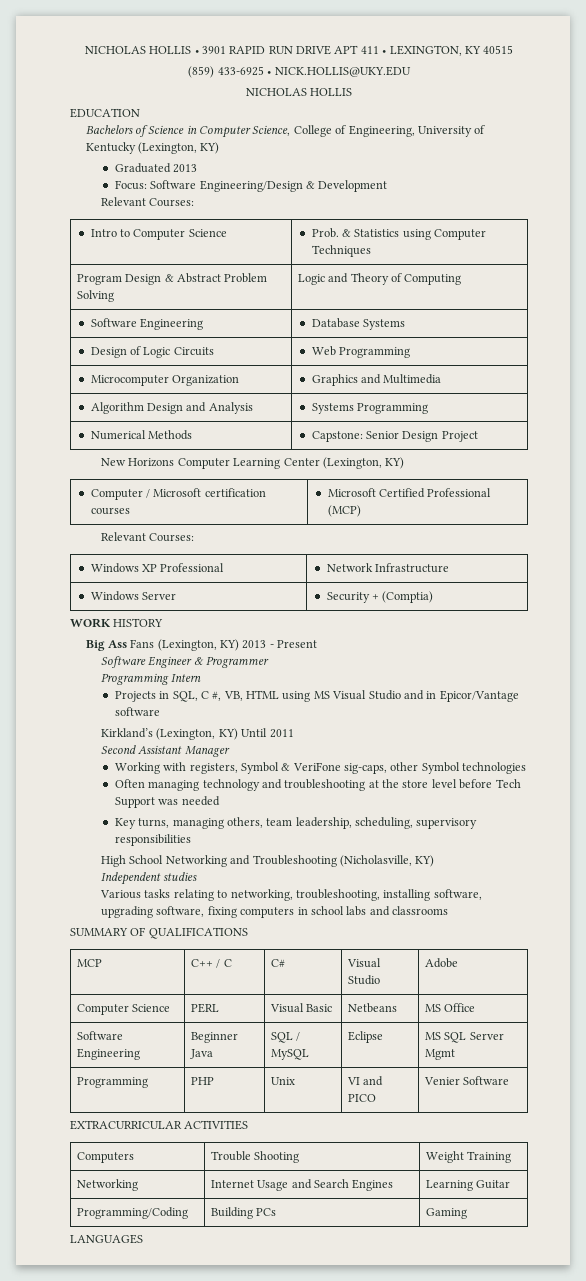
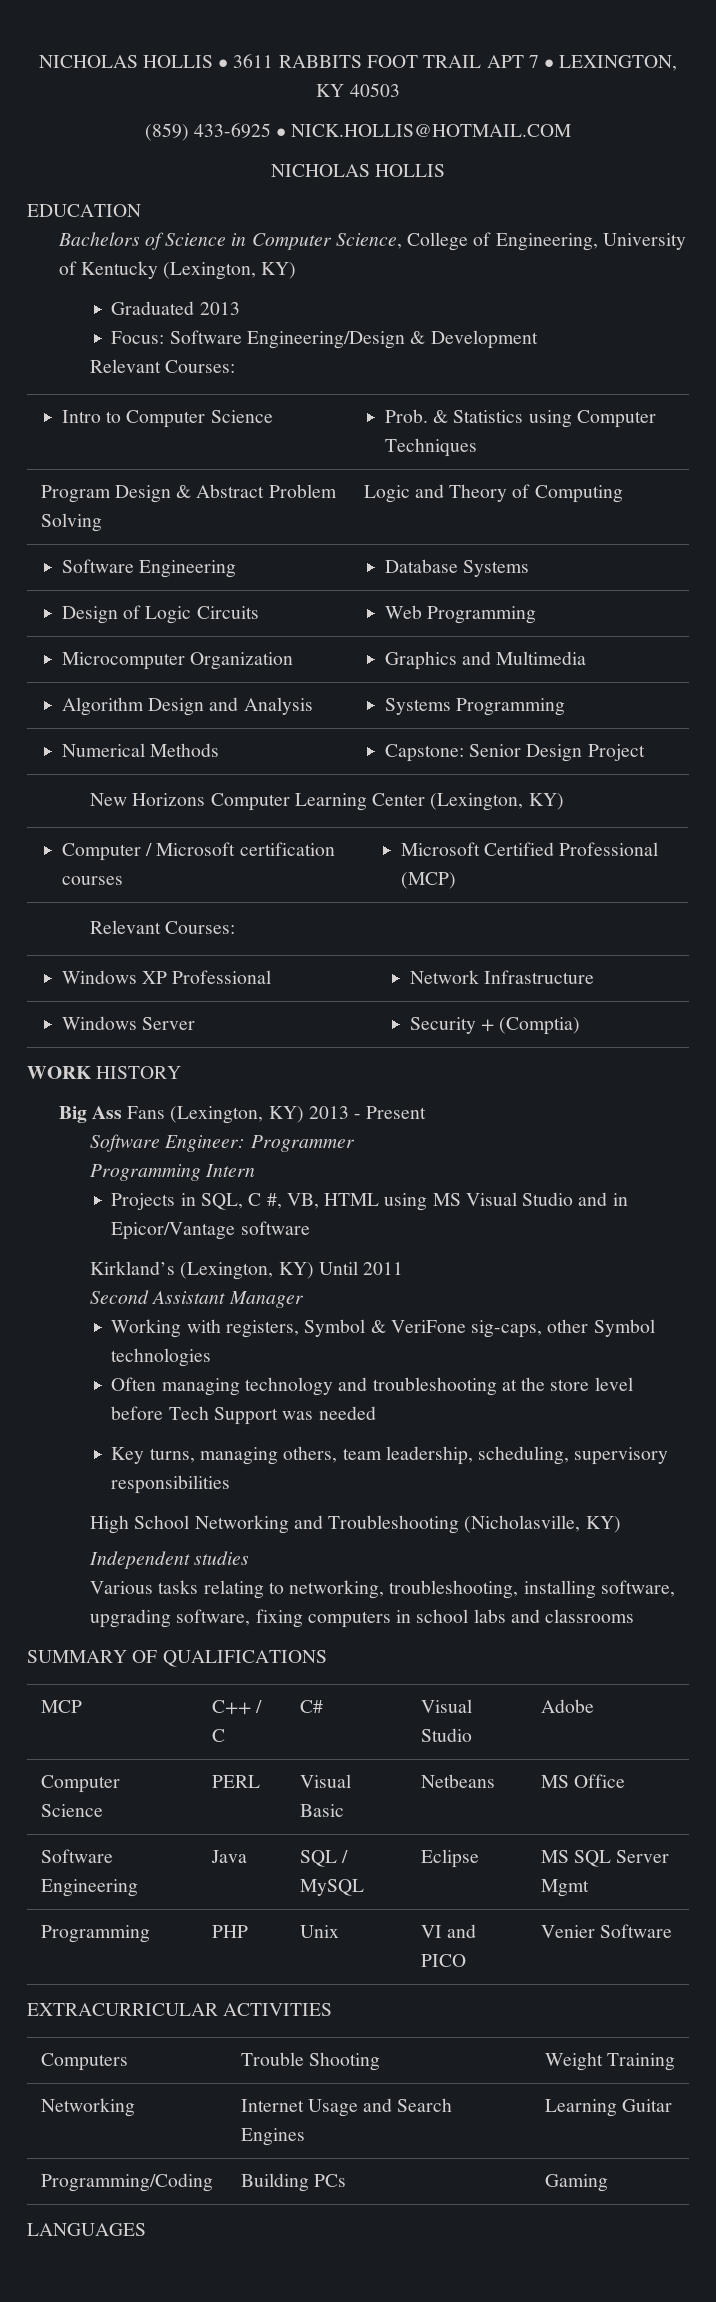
[201,45,379,55] 3901 RAPID RUN DRIVE APT 411 -> [233,54,539,68] 3611 RABBITS FOOT TRAIL APT 7
[483,45,514,54] 40515 -> [349,83,400,97] 40503
[274,66,411,77] NICK.HOLLIS@UKY.EDU -> [291,124,572,137] NICK.HOLLIS@HOTMAIL.COM
[148,656,204,668] Engineer & -> [164,1135,246,1152] Engineer:
[190,1032,238,1043] Beginner -> (138, 1888) none

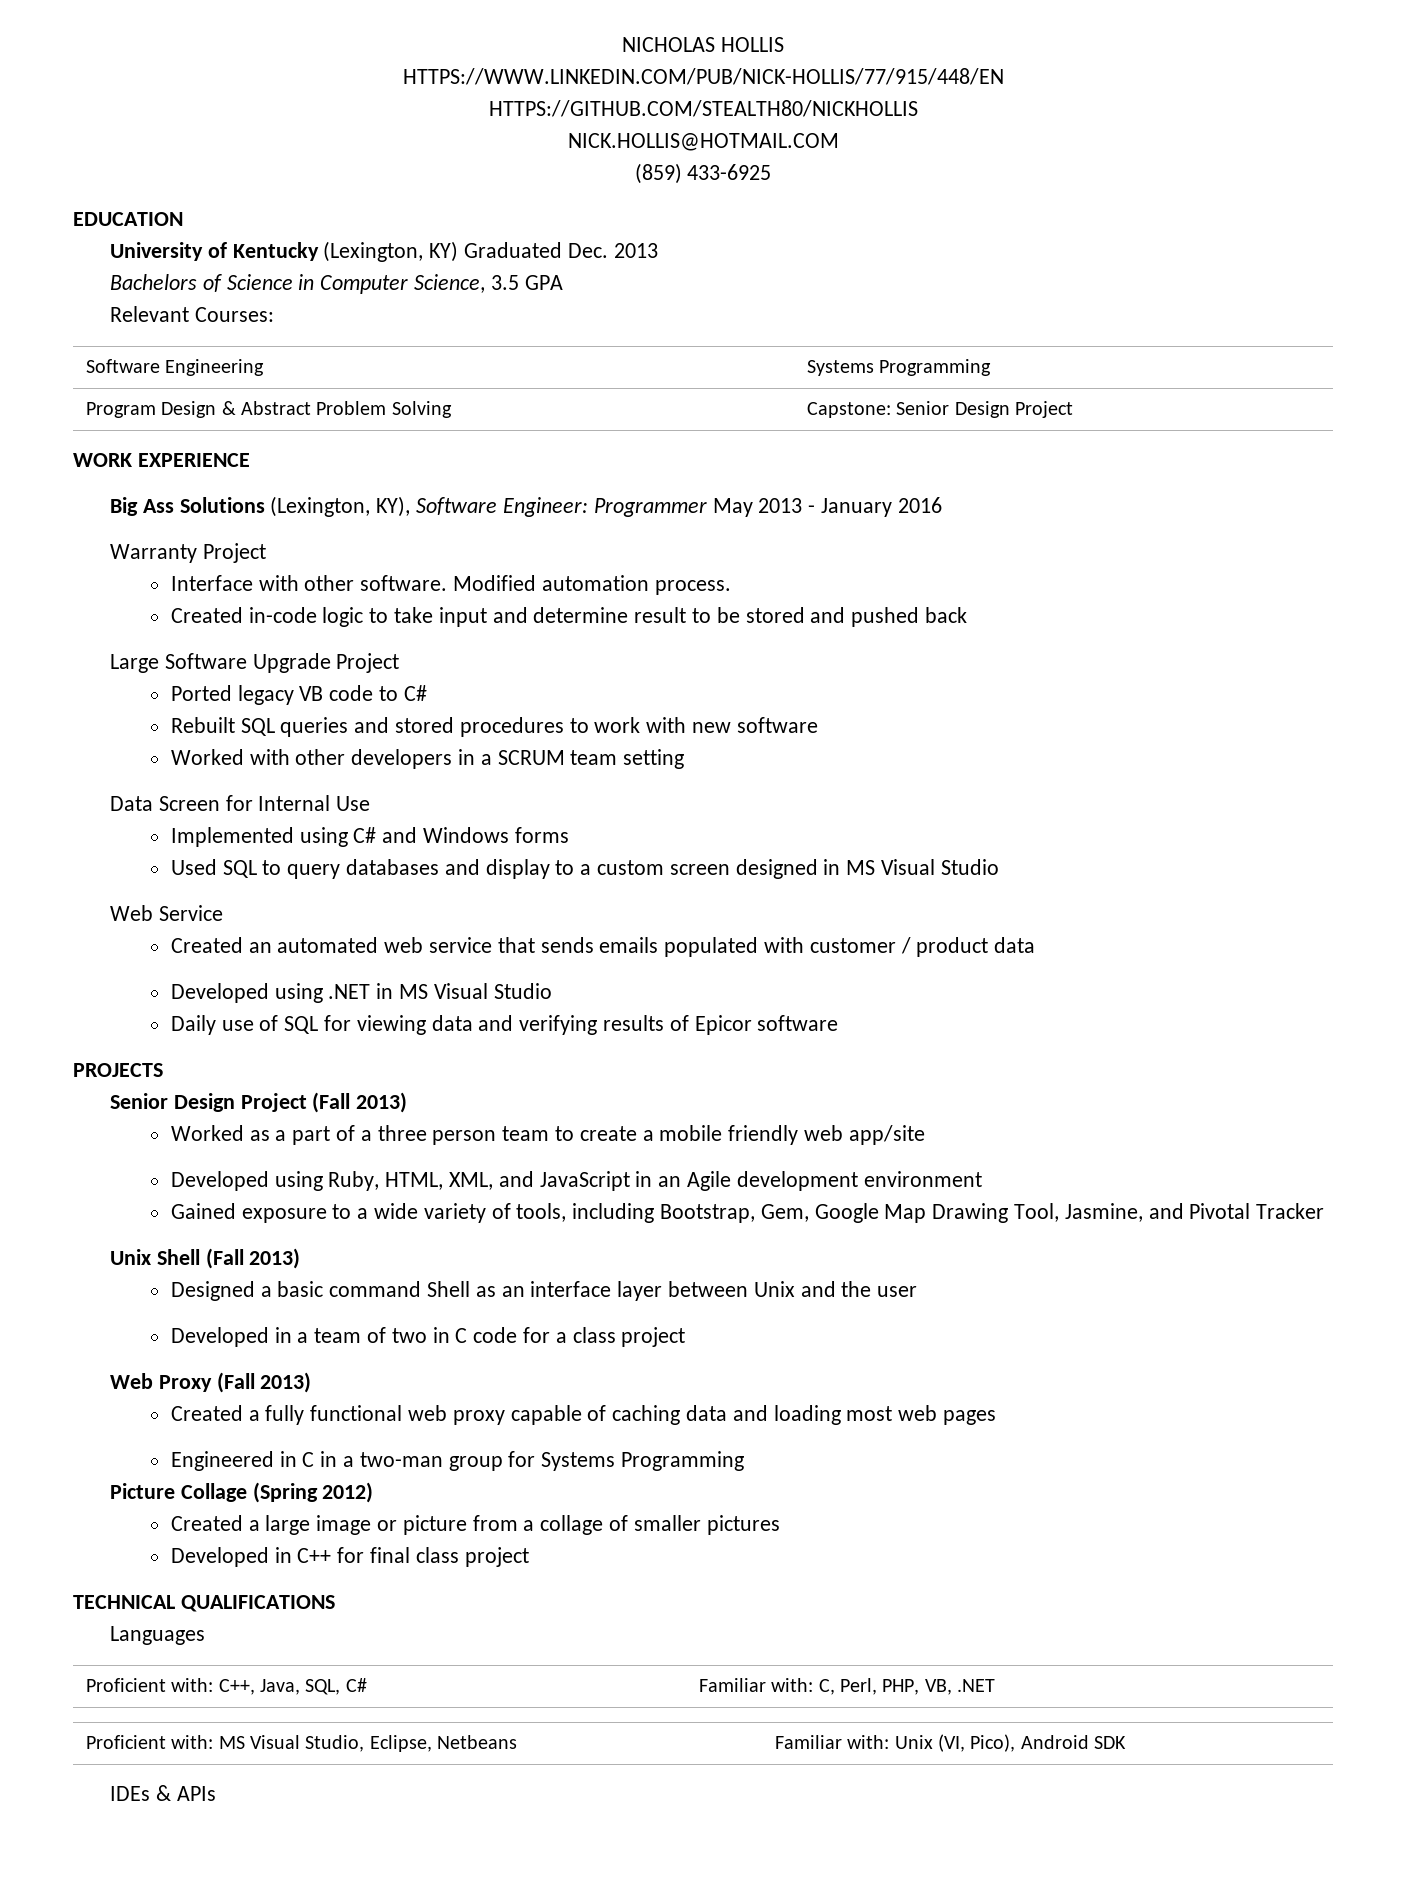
[38,54,678,71] [316,83,400,97] [144,123,572,141] [270,164,446,177] [27,204,141,217] NICHOLAS HOLLIS • 3611 RABBITS FOOT TRAIL APT 7 • LEXINGTON, KY 40503 // (859) 433-6925 • NICK.HOLLIS@HOTMAIL.COM // NICHOLAS HOLLIS // EDUCATION -> [622,37,784,52] [402,68,1004,85] [488,100,918,117] [567,133,839,151] [634,163,772,184] [73,212,183,226] [110,241,658,262] NICHOLAS HOLLIS // HTTPS://WWW.LINKEDIN.COM/PUB/NICK-HOLLIS/77/915/448/EN // HTTPS://GITHUB.COM/STEALTH80/NICKHOLLIS // NICK.HOLLIS@HOTMAIL.COM // (859) 433-6925 // EDUCATION // University of Kentucky (Lexington, KY) Graduated Dec. 2013
[407,232,686,251] [58,261,297,280] [111,301,240,315] [111,330,538,349] [90,359,236,373] [61,410,273,428] [384,409,657,428] [384,438,477,457] College of Engineering, University of Kentucky (Lexington, KY) // Graduated 2013 // Focus: Software Engineering/Design & Development // Relevant Courses: // Intro to Computer Science | Prob. & Statistics using Computer Techniques -> [490,275,563,290] [110,306,274,322] [86,359,265,376] [807,359,992,376] 3.5 GPA // Relevant Courses: // Software Engineering | Systems Programming
[363,484,623,503] [61,559,237,578] [384,559,530,577] [61,605,259,624] [384,605,537,624] [61,652,294,670] [384,651,587,670] [61,697,313,716] [384,698,566,716] [61,743,220,757] [384,744,645,762] [90,793,564,811] [61,842,335,861] [61,876,123,885] [400,842,659,856] [400,872,456,889] [90,920,236,934] [61,970,272,984] [409,970,595,984] [61,1016,196,1030] [409,1017,581,1035] Logic and Theory of Computing // Software Engineering | Database Systems // Design of Logic Circuits | Web Programming // Microcomputer Organization | Graphics and Multimedia // Algorithm Design and Analysis | Systems Programming // Numerical Methods | Capstone: Senior Design Project // New Horizons Computer Learning Center (Lexington, KY) // Computer / Microsoft certification courses | Microsoft Certified Professional (MCP) // Relevant Courses: // Windows XP Professional | Network Infrastructure // Windows Server | Security + (Comptia) -> [807,401,1073,418] Capstone: Senior Design Project
[96,1066,182,1079] HISTORY -> [137,453,250,467] EXPERIENCE
[127,1106,427,1124] [90,1134,355,1152] [90,1164,256,1181] [111,1192,628,1211] [111,1221,310,1240] [90,1261,404,1280] [90,1290,304,1308] [111,1319,655,1338] [111,1348,212,1367] [111,1377,633,1396] [111,1406,376,1425] [111,1446,669,1465] [111,1475,231,1494] [90,1515,621,1534] [89,1551,250,1569] [90,1580,675,1599] [90,1609,635,1628] [27,1650,327,1667] [40,1700,82,1713] [211,1700,262,1715] [211,1729,225,1742] [299,1700,323,1713] [420,1699,472,1713] [420,1728,472,1742] [540,1699,594,1713] [40,1775,120,1793] [40,1804,103,1817] [211,1775,260,1788] [299,1774,351,1788] [299,1804,344,1817] [420,1774,495,1788] [540,1774,625,1788] [40,1849,113,1863] [40,1879,138,1897] [210,1850,247,1863] [299,1850,348,1867] [299,1879,364,1896] [420,1849,479,1868] [540,1850,670,1867] [540,1879,589,1897] [40,1925,150,1943] [211,1925,248,1938] [299,1925,339,1938] [420,1924,476,1938] [420,1954,466,1967] [540,1924,672,1938] [27,2003,333,2016] [40,2053,128,2071] [240,2052,380,2071] [544,2052,675,2071] [40,2098,135,2117] [240,2098,453,2117] [240,2128,305,2146] [544,2099,672,2117] [40,2173,213,2192] [240,2173,346,2192] [544,2174,608,2192] [27,2223,146,2236] Fans (Lexington, KY) 2013 - Present // Software Engineer: Programmer // Programming Intern // Projects in SQL, C #, VB, HTML using MS Visual Studio and in Epicor/Vantage software // Kirkland’s (Lexington, KY) Until 2011 // Second Assistant Manager // Working with registers, Symbol & VeriFone sig-caps, other Symbol technologies // Often managing technology and troubleshooting at the store level before Tech Support was needed // Key turns, managing others, team leadership, scheduling, supervisory responsibilities // High School Networking and Troubleshooting (Nicholasville, KY) // Independent studies // Various tasks relating to networking, troubleshooting, installing software, upgrading software, fixing computers in school labs and classrooms // SUMMARY OF QUALIFICATIONS // MCP | C++ / C | C# | Visual Studio | Adobe // Computer Science | PERL | Visual Basic | Netbeans | MS Office // Software Engineering | Java | SQL / MySQL | Eclipse | MS SQL Server Mgmt // Programming | PHP | Unix | VI and PICO | Venier Software // EXTRACURRICULAR ACTIVITIES // Computers | Trouble Shooting | Weight Training // Networking | Internet Usage and Search Engines | Learning Guitar // Programming/Coding | Building PCs | Gaming // LANGUAGES -> [179,496,942,517] [110,543,266,563] [170,575,731,595] [170,607,968,627] [110,653,400,673] [170,685,427,705] [170,717,818,737] [170,749,685,769] [110,795,371,811] [170,827,569,847] [170,859,999,879] [110,905,223,921] [170,937,1036,957] [170,983,552,1003] [170,1015,839,1035] [73,1063,163,1077] [110,1092,408,1113] [170,1125,925,1145] [170,1171,982,1191] [170,1203,1325,1223] [110,1248,301,1269] [170,1281,918,1301] [170,1327,686,1347] [110,1372,312,1393] [170,1405,997,1425] [170,1451,745,1471] [110,1482,374,1503] [170,1515,780,1535] [170,1547,529,1567] [73,1595,335,1612] [110,1626,206,1645] [86,1678,367,1695] [699,1678,995,1695] [86,1735,517,1752] [775,1734,1126,1752] [110,1785,216,1801] Solutions (Lexington, KY), Software Engineer: Programmer May 2013 - January 2016 // Warranty Project // Interface with other software. Modified automation process. // Created in-code logic to take input and determine result to be stored and pushed back // Large Software Upgrade Project // Ported legacy VB code to C# // Rebuilt SQL queries and stored procedures to work with new software // Worked with other developers in a SCRUM team setting // Data Screen for Internal Use // Implemented using C# and Windows forms // Used SQL to query databases and display to a custom screen designed in MS Visual Studio // Web Service // Created an automated web service that sends emails populated with customer / product data // Developed using .NET in MS Visual Studio // Daily use of SQL for viewing data and verifying results of Epicor software // PROJECTS // Senior Design Project (Fall 2013) // Worked as a part of a three person team to create a mobile friendly web app/site // Developed using Ruby, HTML, XML, and JavaScript in an Agile development environment // Gained exposure to a wide variety of tools, including Bootstrap, Gem, Google Map Drawing Tool, Jasmine, and Pivotal Tracker // Unix Shell (Fall 2013) // Designed a basic command Shell as an interface layer between Unix and the user // Developed in a team of two in C code for a class project // Web Proxy (Fall 2013) // Created a fully functional web proxy capable of caching data and loading most web pages // Engineered in C in a two-man group for Systems Programming // Picture Collage (Spring 2012) // Created a large image or picture from a collage of smaller pictures // Developed in C++ for final class project // TECHNICAL QUALIFICATIONS // Languages // Proficient with: C++, Java, SQL, C# | Familiar with: C, Perl, PHP, VB, .NET // Proficient with: MS Visual Studio, Eclipse, Netbeans | Familiar with: Unix (VI, Pico), Android SDK // IDEs & APIs

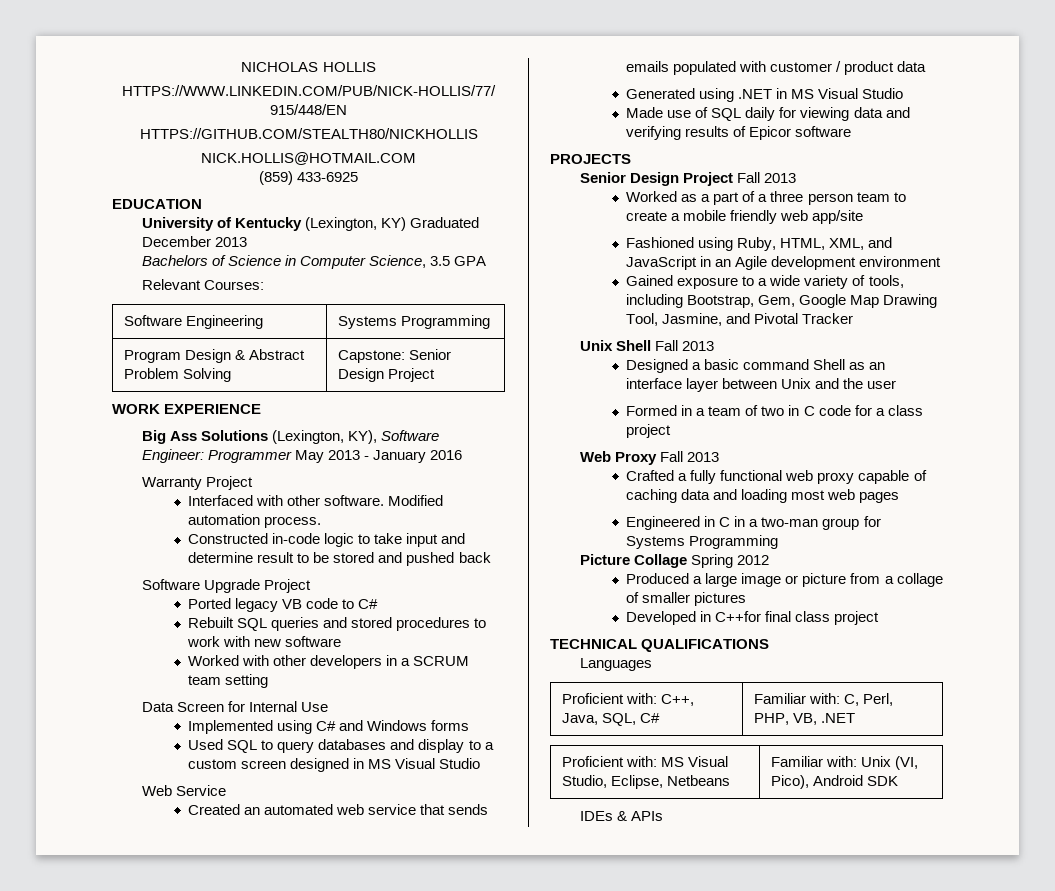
[567,243,608,258] Dec. -> [141,236,211,247] December
[170,575,253,591] Interface -> [188,495,254,506] Interfaced
[170,607,243,623] Created -> [188,533,269,544] Constructed
[110,654,160,673] Large -> (491, 557) none
[170,983,269,1003] Developed -> [626,88,696,99] Generated
[170,1015,216,1035] Daily -> [626,107,664,118] Made
(319, 1025) none -> [745,107,776,121] daily
[312,1092,408,1113] (Fall 2013) -> [736,172,797,183] Fall 2013
[170,1171,269,1191] Developed -> [626,237,695,248] Fashioned
[205,1248,301,1269] (Fall 2013) -> [654,340,714,351] Fall 2013
[170,1327,269,1347] Developed -> [626,405,678,416] Formed
[216,1372,312,1393] [170,1405,243,1421] (Fall 2013) // Created -> [659,451,719,462] [626,470,675,481] Fall 2013 // Crafted
[252,1482,374,1503] [170,1515,243,1531] (Spring 2012) // Created -> [690,554,769,568] [626,573,690,584] Spring 2012 // Produced
[297,1547,365,1563] C++ for -> [715,611,762,622] C++for

